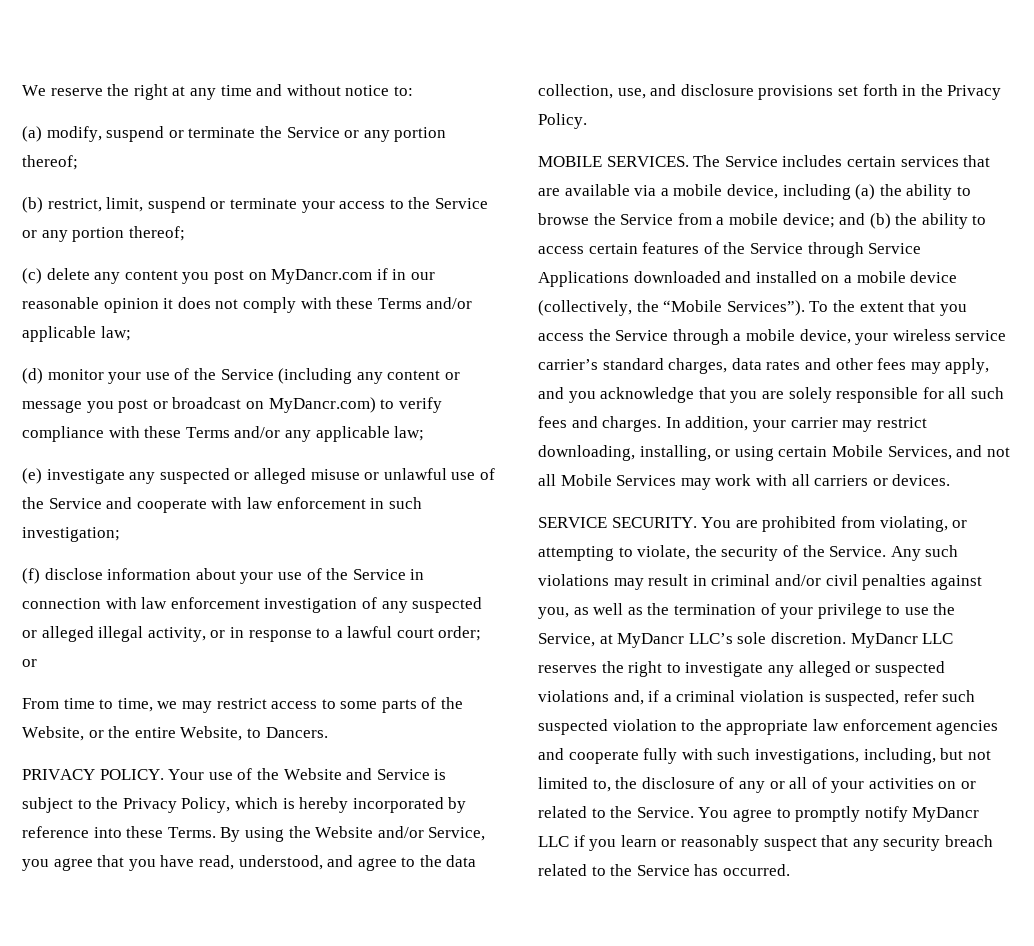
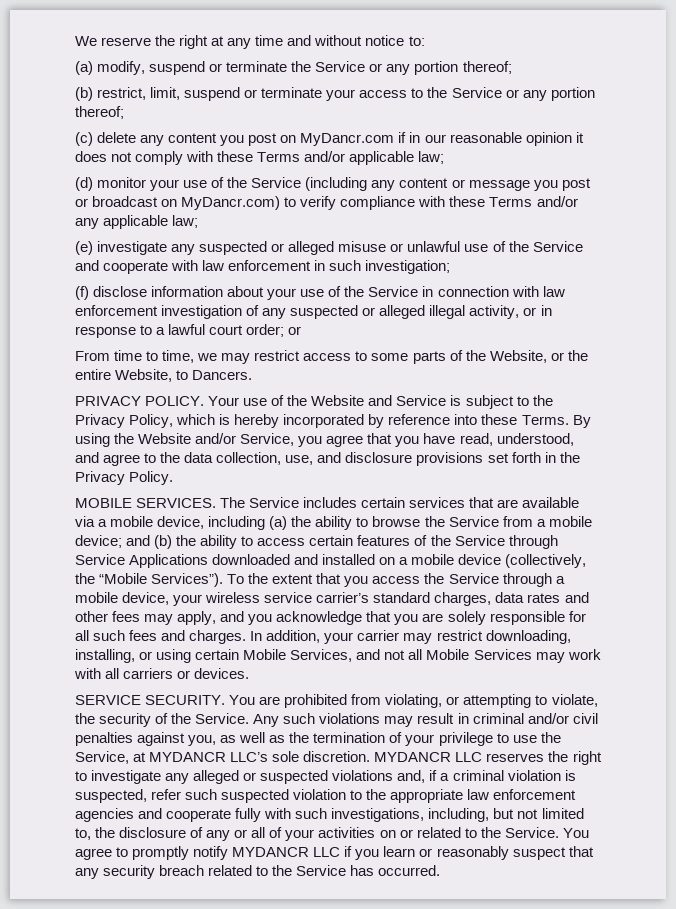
[617,633,685,648] MyDancr -> [149,752,227,762] MYDANCR
[850,633,918,648] MyDancr -> [374,752,452,762] MYDANCR
[912,807,980,822] MyDancr -> [232,847,310,857] MYDANCR

